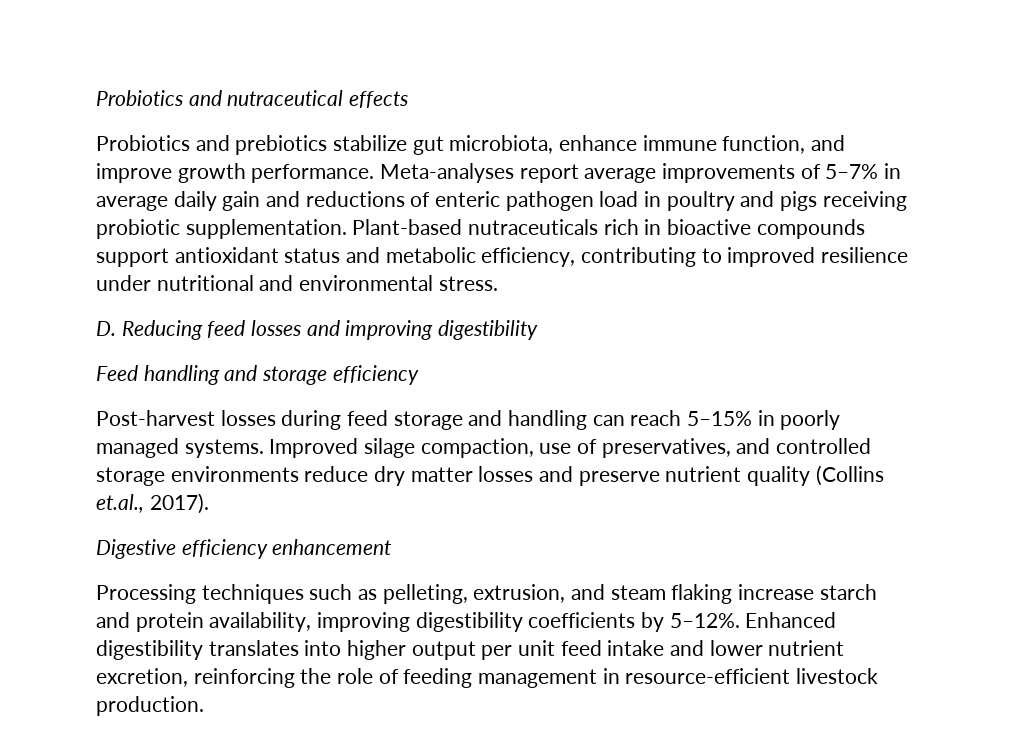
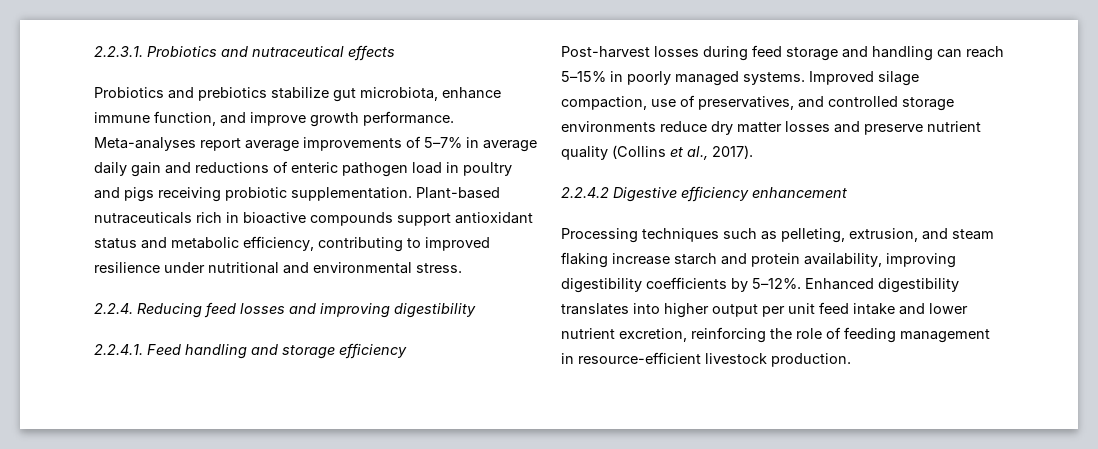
(96, 98) none -> [94,46,143,57] 2.2.3.1.
[96,321,116,336] D. -> [94,303,133,314] 2.2.4.
(539, 330) none -> [94,344,143,355] 2.2.4.1.
[96,494,144,513] et.al., -> [670,146,708,160] et al.,
(209, 503) none -> [561,187,609,198] 2.2.4.2

